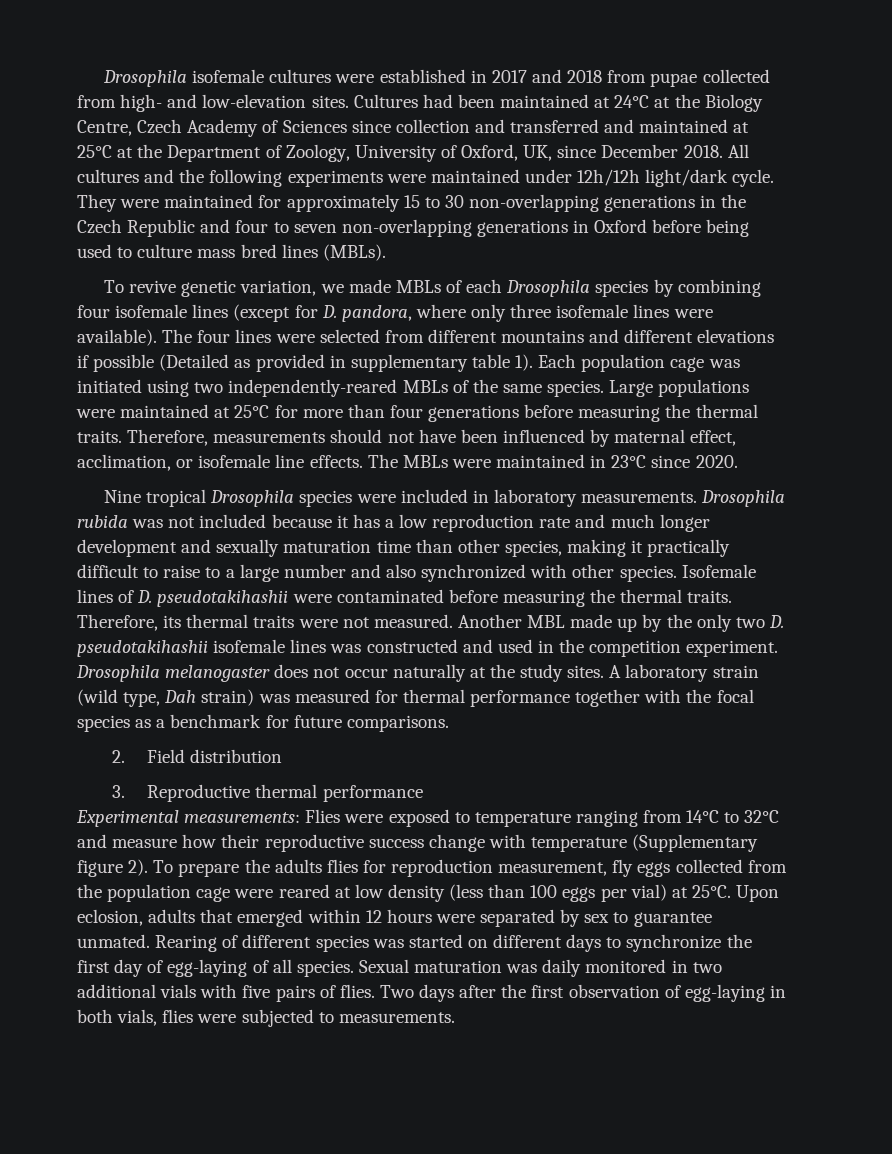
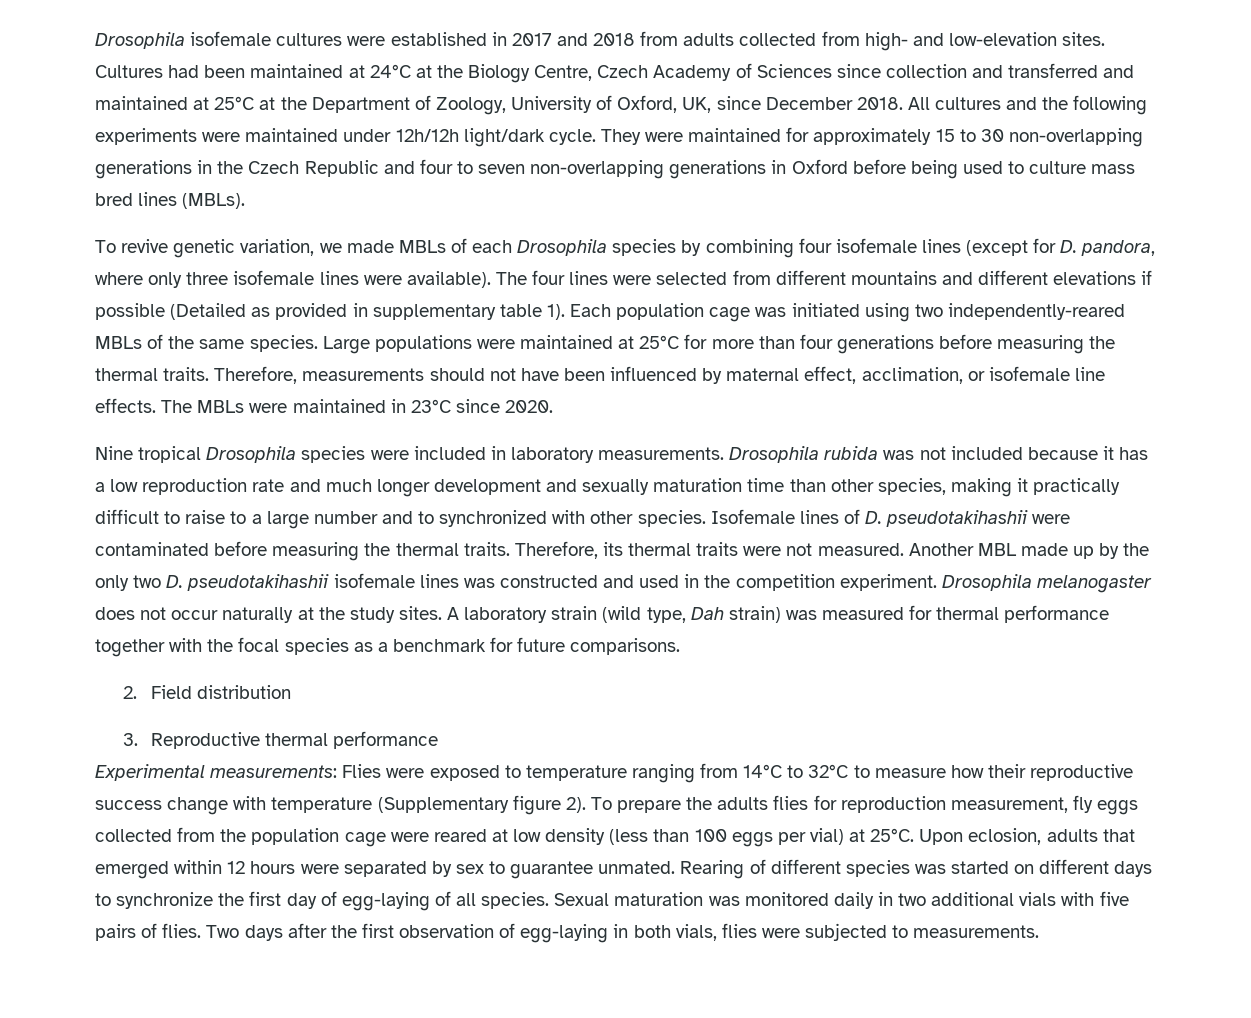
[650,73,698,87] pupae -> [683,33,735,46] adults
[386,564,417,578] also -> [418,511,435,524] to
[77,834,107,848] and -> [853,765,870,778] to
[542,959,667,977] daily monitored -> [744,892,874,909] monitored daily

